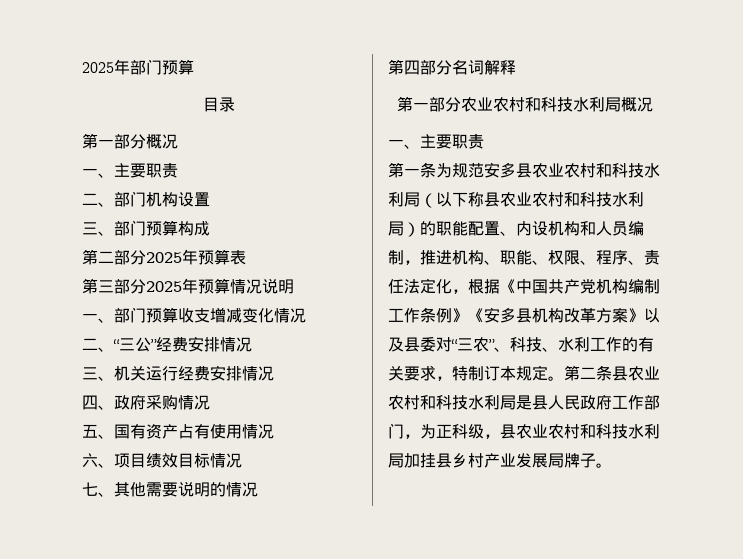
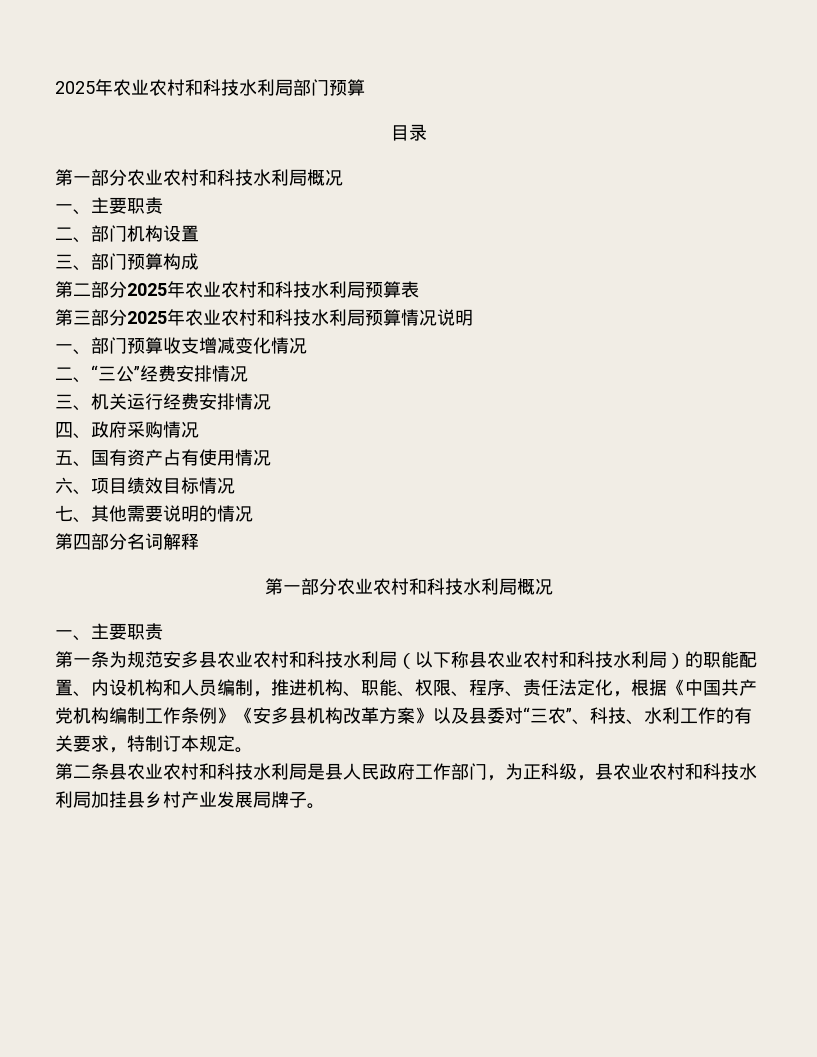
[82,59,130,75] 2025年 -> [55,79,293,96] 2025年农业农村和科技水利局
(146, 141) none -> [127,169,307,186] 农业农村和科技水利局
(198, 257) none -> [185,281,365,298] 农业农村和科技水利局
(198, 286) none -> [185,309,365,326] 农业农村和科技水利局
(564, 378) none -> (253, 750) //

